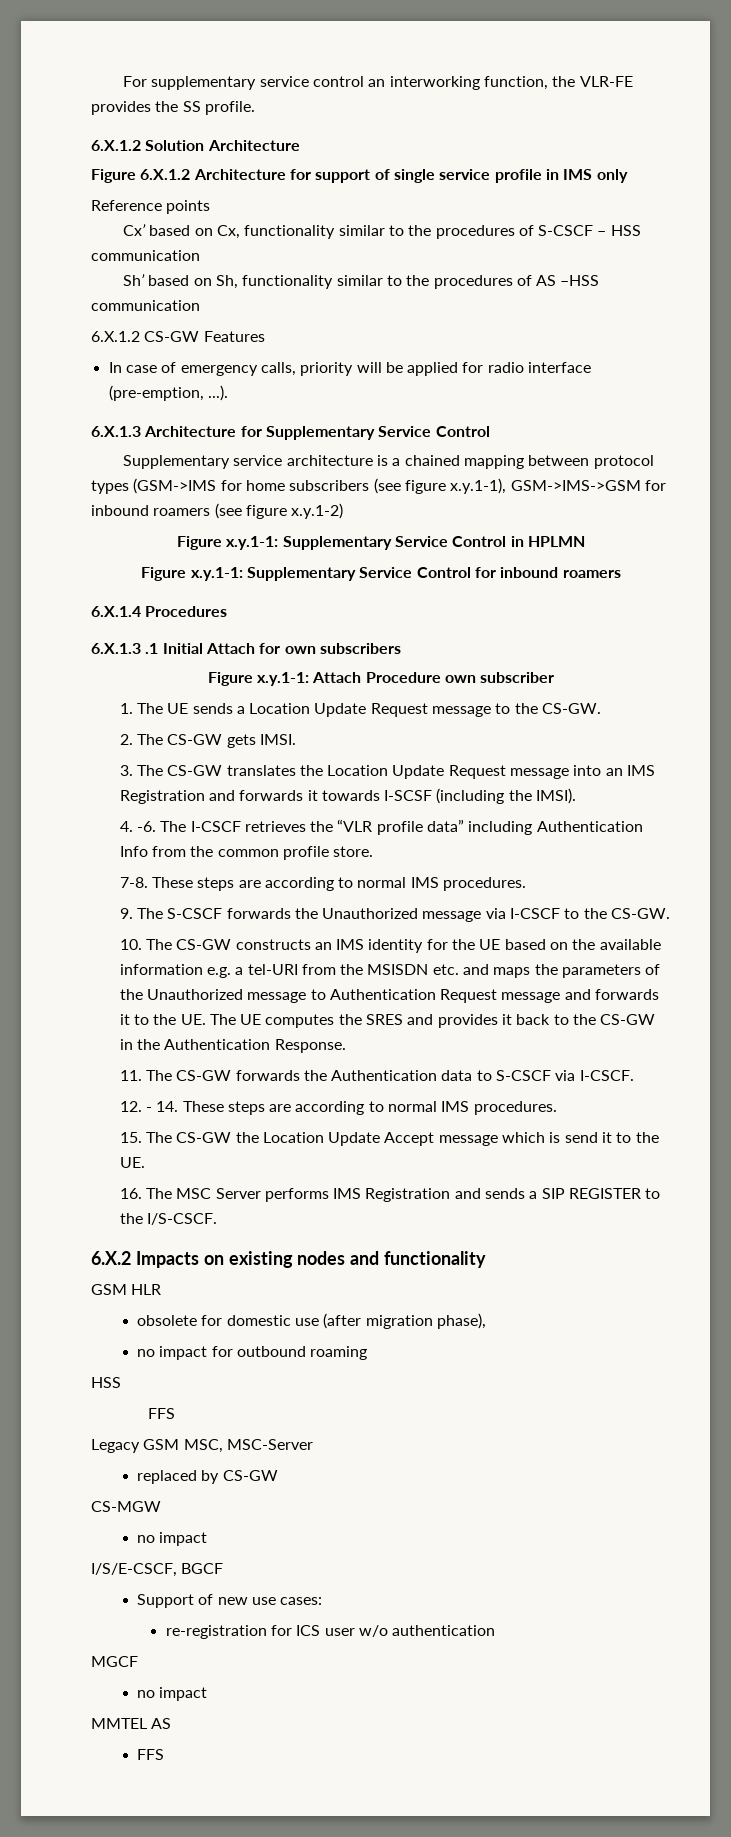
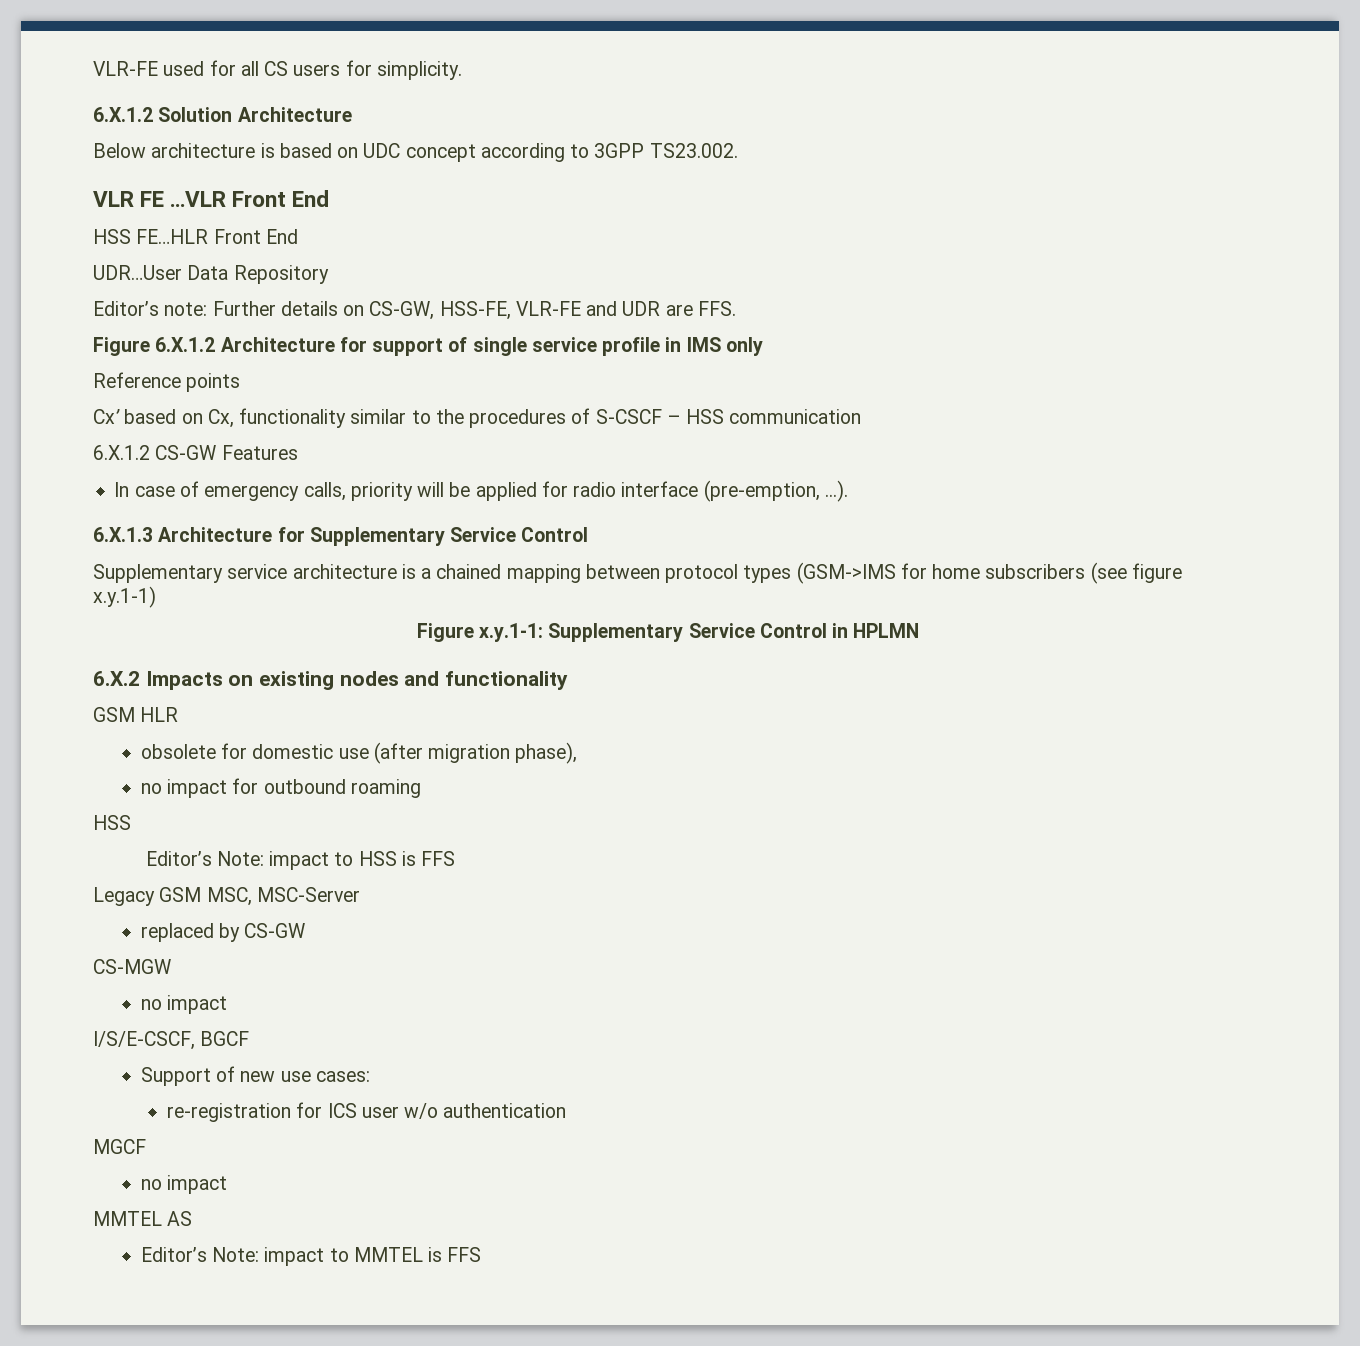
[122,76,633,90] [91,101,255,115] [91,140,300,151] For supplementary service control an interworking function, the VLR-FE provides the SS profile. // 6.X.1.2 Solution Architecture -> [93,60,462,80] [93,107,352,122] [93,143,738,162] [93,190,330,207] [93,229,298,244] [93,265,329,284] [93,301,736,320] VLR-FE used for all CS users for simplicity. // 6.X.1.2 Solution Architecture // Below architecture is based on UDC concept according to 3GPP TS23.002. // VLR FE …VLR Front End // HSS FE…HLR Front End // UDR…User Data Repository // Editor’s note: Further details on CS-GW, HSS-FE, VLR-FE and UDR are FFS.
[122,274,600,289] [91,300,200,311] // Sh’ based on Sh, functionality similar to the procedures of AS –HSS communication -> (862, 416) none
[450,478,666,494] [91,503,344,519] x.y.1-1), GSM->IMS->GSM for inbound roamers (see figure x.y.1-2) -> [93,586,156,608] x.y.1-1)
[141,567,621,581] [91,606,228,617] [91,643,401,654] [207,672,555,686] [119,703,602,717] [119,734,296,748] [119,765,656,779] [119,788,577,804] [119,819,643,835] [119,846,374,860] [119,877,527,891] [119,908,671,922] [119,939,661,953] [119,964,661,978] [119,989,660,1003] [119,1014,656,1028] [119,1039,346,1053] [119,1070,634,1081] [119,1101,557,1115] [119,1132,659,1146] [119,1157,145,1168] [119,1188,661,1202] [119,1213,217,1225] // Figure x.y.1-1: Supplementary Service Control for inbound roamers // 6.X.1.4 Procedures // 6.X.1.3 .1 Initial Attach for own subscribers // Figure x.y.1-1: Attach Procedure own subscriber // 1. The UE sends a Location Update Request message to the CS-GW. // 2. The CS-GW gets IMSI. // 3. The CS-GW translates the Location Update Request message into an IMS Registration and forwards it towards I-SCSF (including the IMSI). // 4. -6. The I-CSCF retrieves the “VLR profile data” including Authentication Info from the common profile store. // 7-8. These steps are according to normal IMS procedures. // 9. The S-CSCF forwards the Unauthorized message via I-CSCF to the CS-GW. // 10. The CS-GW constructs an IMS identity for the UE based on the available information e.g. a tel-URI from the MSISDN etc. and maps the parameters of the Unauthorized message to Authentication Request message and forwards it to the UE. The UE computes the SRES and provides it back to the CS-GW in the Authentication Response. // 11. The CS-GW forwards the Authentication data to S-CSCF via I-CSCF. // 12. - 14. These steps are according to normal IMS procedures. // 15. The CS-GW the Location Update Accept message which is send it to the UE. // 16. The MSC Server performs IMS Registration and sends a SIP REGISTER to the I/S-CSCF. -> (920, 630) none
(121, 1382) none -> [145,851,416,870] Editor’s Note: impact to HSS is
(172, 1723) none -> [140,1247,443,1266] Editor’s Note: impact to MMTEL is

